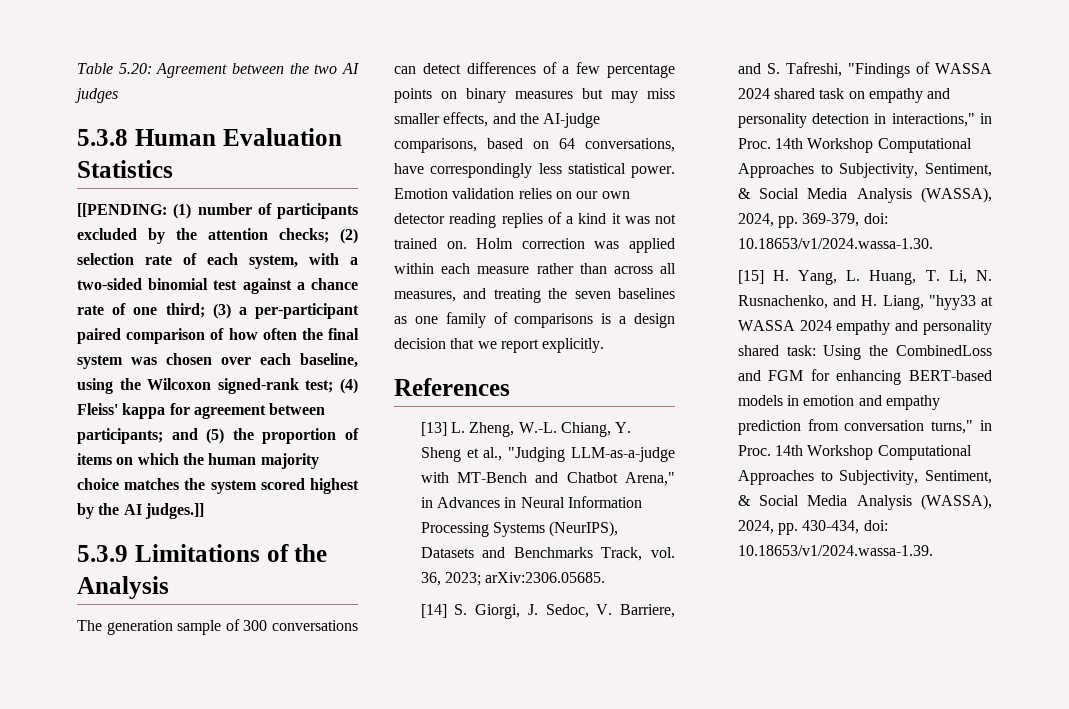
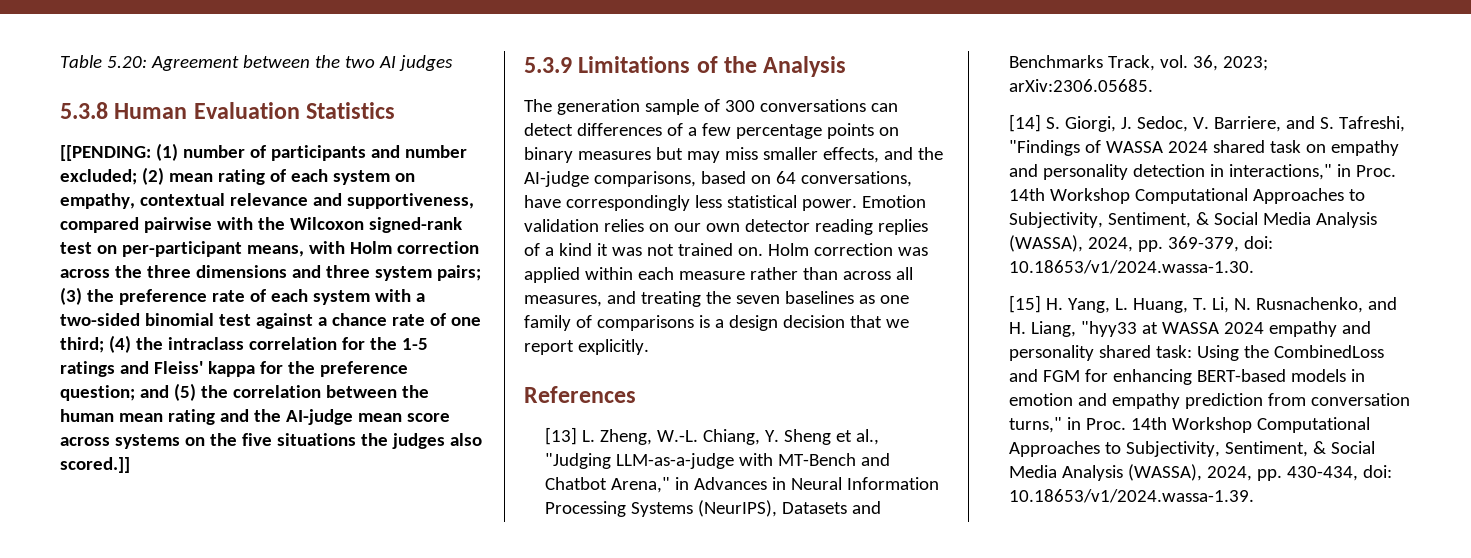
[77,228,358,244] [77,253,134,265] excluded by the attention checks; (2) selection -> [370,145,467,158] [60,167,415,185] [60,193,474,209] [60,217,462,233] [60,241,479,257] [60,265,481,281] [60,287,207,305] and number excluded; (2) mean rating of each system on empathy, contextual relevance and supportiveness, compared pairwise with the Wilcoxon signed-rank test on per-participant means, with Holm correction across the three dimensions and three system pairs; (3) the preference
[249,255,298,269] system, -> [312,290,370,305] system
[212,303,359,319] [77,328,359,344] [77,353,358,369] [77,378,358,394] [77,403,326,419] [77,428,359,444] [77,453,319,469] [77,478,359,494] [77,503,204,519] (3) a per-participant paired comparison of how often the final system was chosen over each baseline, using the Wilcoxon signed-rank test; (4) Fleiss' kappa for agreement between participants; and (5) the proportion of items on which the human majority choice matches the system scored highest by the AI judges.]] -> [108,335,428,353] [60,361,408,377] [60,383,429,401] [60,409,450,425] [60,433,482,449] [60,457,130,473] (4) the intraclass correlation for the 1-5 ratings and Fleiss' kappa for the preference question; and (5) the correlation between the human mean rating and the AI-judge mean score across systems on the five situations the judges also scored.]]

